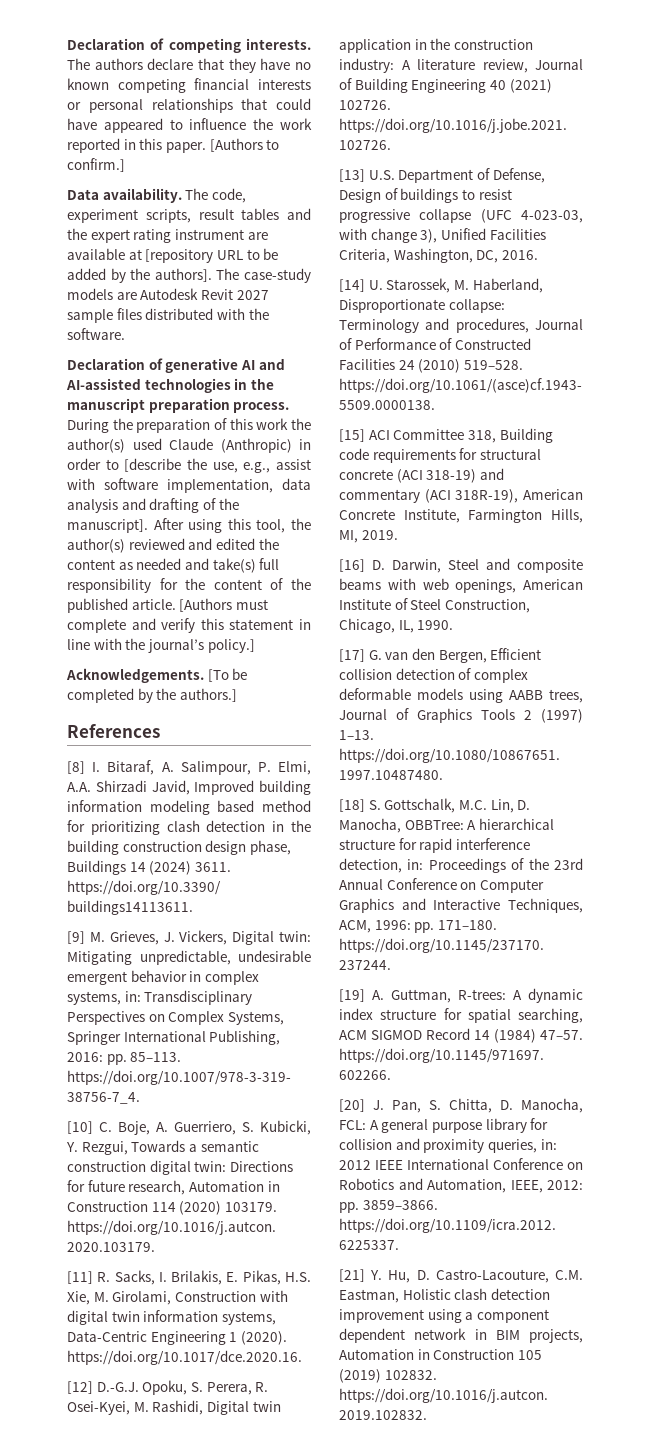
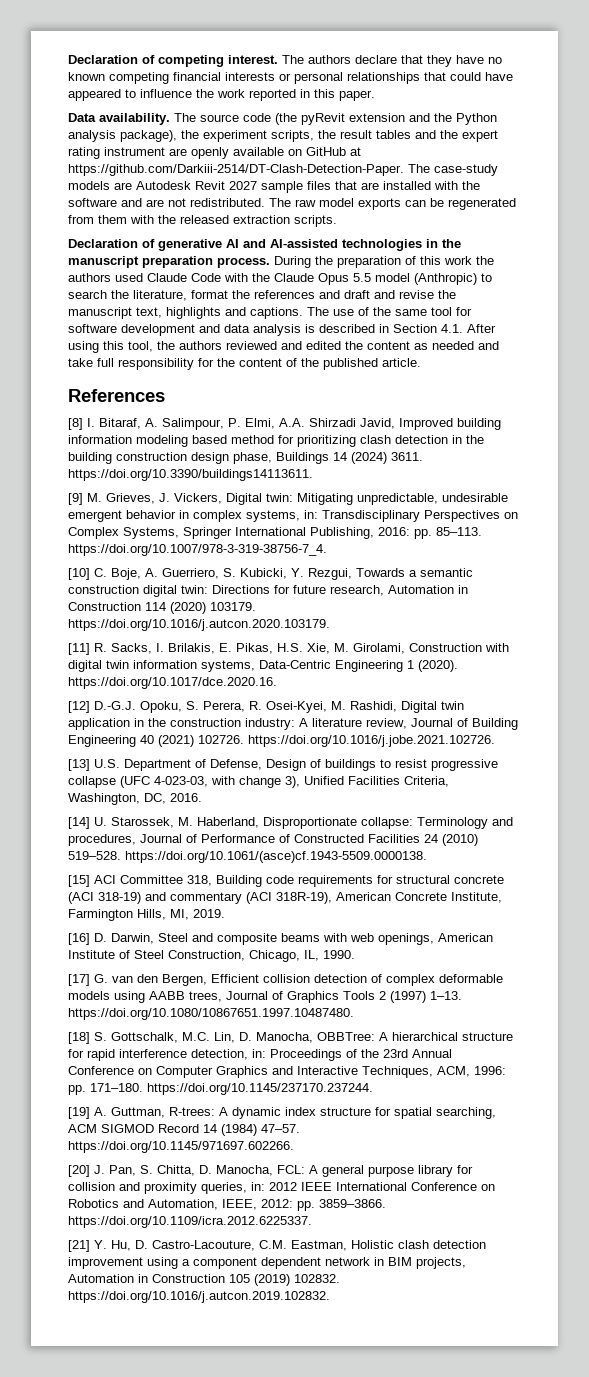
[246,38,311,50] interests. -> [228,55,278,64] interest.
[209,138,280,152] [67,158,125,172] [Authors to confirm.] -> (375, 95) none
[211,188,246,203] code, -> [200,113,497,125] [68,130,199,142] source code (the pyRevit extension and the Python analysis package), the
(191, 216) none -> [318,130,336,139] the
[67,248,279,263] [67,268,212,283] available at [repository URL to be added by the authors]. -> [191,147,361,159] [68,164,404,176] openly available on GitHub at https://github.com/Darkiii-2514/DT-Clash-Detection-Paper.
[145,308,269,320] [67,328,125,340] distributed with the software. -> [335,181,480,190] [68,198,516,210] [68,215,337,227] that are installed with the software and are not redistributed. The raw model exports can be regenerated from them with the released extraction scripts.
[67,438,125,453] author(s) -> [68,273,111,282] authors
[220,438,311,453] [67,458,311,473] [67,478,311,493] [67,498,239,513] [67,519,148,533] (Anthropic) in order to [describe the use, e.g., assist with software implementation, data analysis and drafting of the manuscript]. -> [191,273,492,285] [68,290,456,301] [68,307,472,319] [68,324,463,336] Code with the Claude Opus 5.5 model (Anthropic) to search the literature, format the references and draft and revise the manuscript text, highlights and captions. The use of the same tool for software development and data analysis is described in Section 4.1.
[67,538,125,553] author(s) -> [179,341,222,350] authors
[212,558,256,573] take(s) -> [68,358,93,367] take
[179,598,268,612] [67,618,311,633] [67,638,255,653] [66,668,248,683] [67,688,237,703] [Authors must complete and verify this statement in line with the journal’s policy.] // Acknowledgements. [To be completed by the authors.] -> (421, 362) none

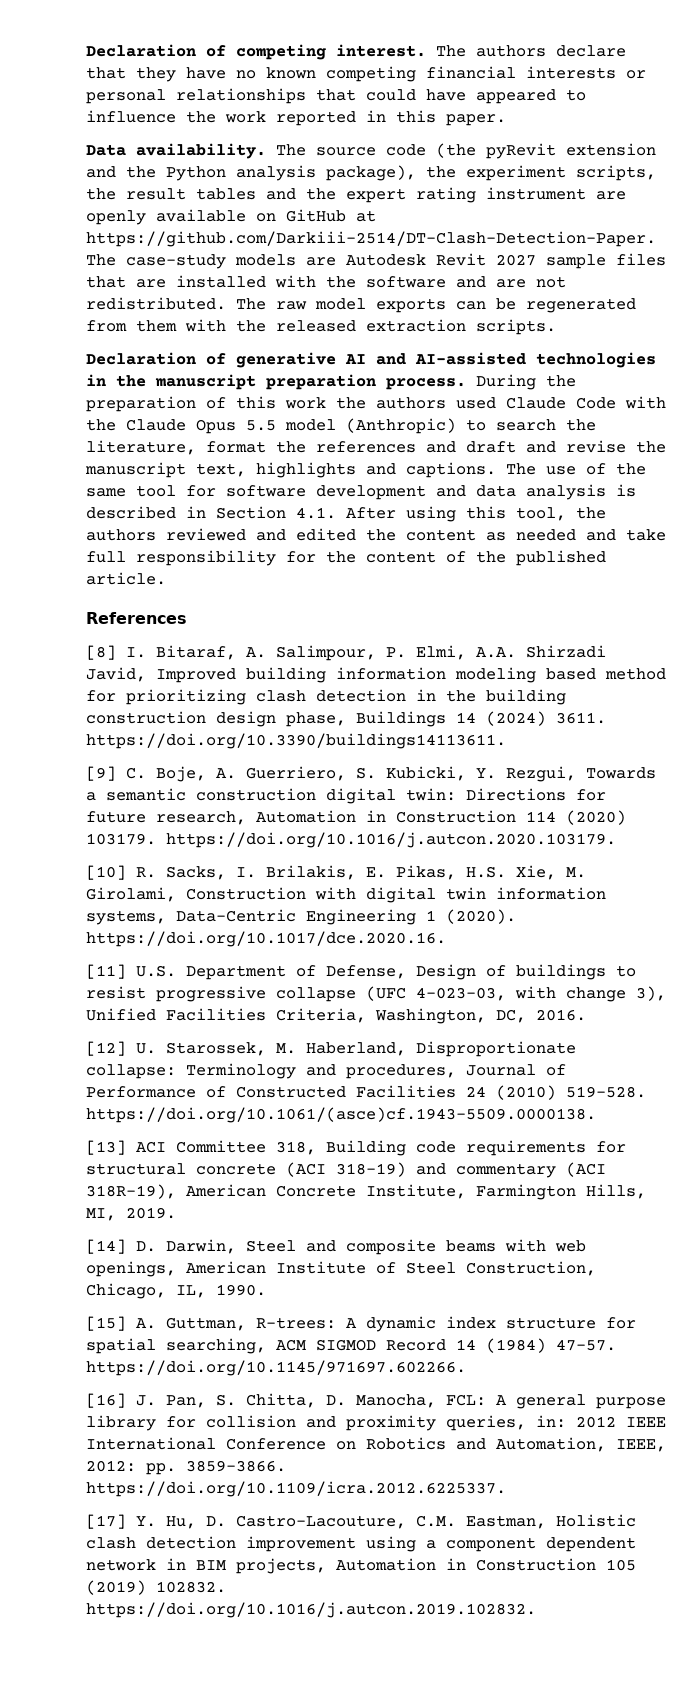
[87,493,508,505] [68,510,518,522] [68,527,482,539] [68,544,327,556] [68,568,90,580] M. Grieves, J. Vickers, Digital twin: Mitigating unpredictable, undesirable emergent behavior in complex systems, in: Transdisciplinary Perspectives on Complex Systems, Springer International Publishing, 2016: pp. 85–113. https://doi.org/10.1007/978-3-319-38756-7_4. // [10] -> (116, 773) none
[68,643,90,655] [11] -> [86,865,126,880] [10]
[68,701,464,713] [68,718,518,730] [68,735,495,747] [68,759,90,771] [12] D.-G.J. Opoku, S. Perera, R. Osei-Kyei, M. Rashidi, Digital twin application in the construction industry: A literature review, Journal of Building Engineering 40 (2021) 102726. https://doi.org/10.1016/j.jobe.2021.102726. // [13] -> [86,964,126,979] [11]
[68,817,90,829] [14] -> [86,1041,126,1056] [12]
[68,875,90,887] [15] -> [86,1140,126,1155] [13]
[68,933,90,945] [16] -> [86,1239,126,1254] [14]
[68,974,503,986] [68,991,462,1003] [68,1008,354,1020] [68,1032,513,1044] [68,1049,452,1061] [68,1066,506,1078] [68,1083,373,1095] [68,1107,90,1119] [17] G. van den Bergen, Efficient collision detection of complex deformable models using AABB trees, Journal of Graphics Tools 2 (1997) 1–13. https://doi.org/10.1080/10867651.1997.10487480. // [18] S. Gottschalk, M.C. Lin, D. Manocha, OBBTree: A hierarchical structure for rapid interference detection, in: Proceedings of the 23rd Annual Conference on Computer Graphics and Interactive Techniques, ACM, 1996: pp. 171–180. https://doi.org/10.1145/237170.237244. // [19] -> [86,1316,126,1331] [15]
[68,1165,90,1177] [20] -> [86,1393,126,1408] [16]
[68,1240,90,1252] [21] -> [86,1514,126,1529] [17]

